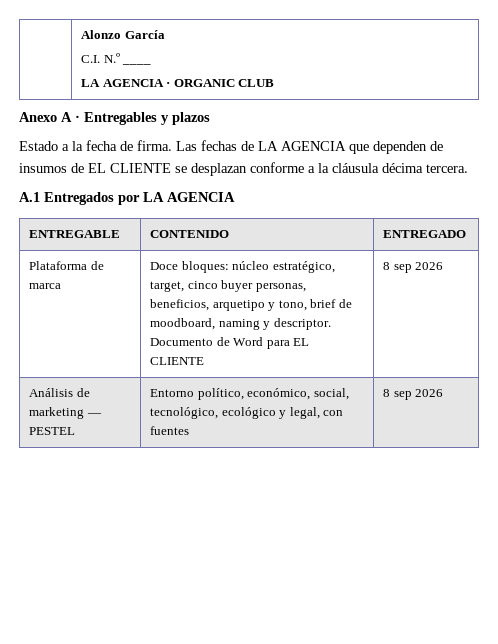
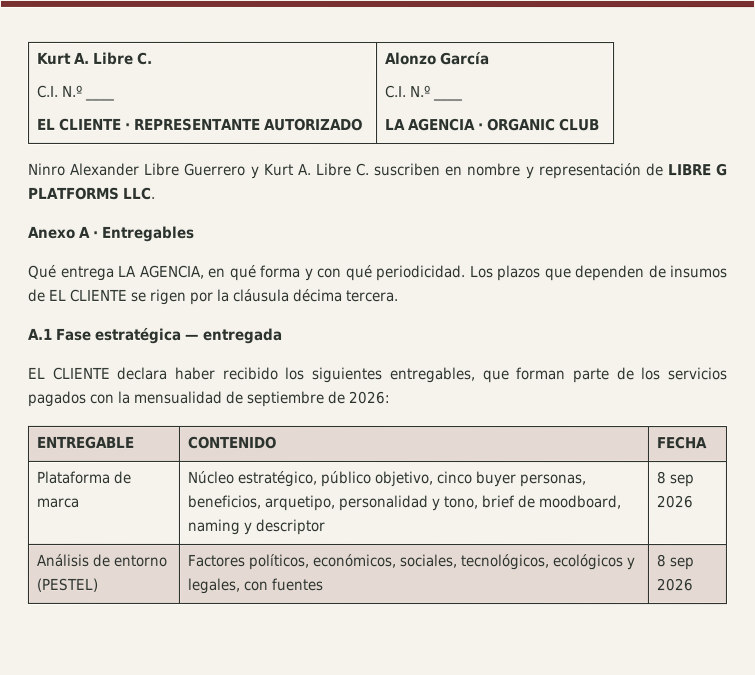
(81, 34) none -> [36,51,153,65] [36,84,115,101] [36,117,363,131] Kurt A. Libre C. // C.I. N.º ____ // EL CLIENTE · REPRESENTANTE AUTORIZADO
[19,112,210,125] [19,140,346,151] Anexo A · Entregables y plazos // Estado a la fecha de firma. Las fechas de LA AGENCIA -> [28,162,728,180] [28,186,157,200] [28,225,196,242] [28,264,541,282] Ninro Alexander Libre Guerrero y Kurt A. Libre C. suscriben en nombre y representación de LIBRE G PLATFORMS LLC. // Anexo A · Entregables // Qué entrega LA AGENCIA, en qué forma y con qué periodicidad. Los plazos
[191,162,315,176] desplazan conforme a -> [150,288,215,305] rigen por
[44,192,235,205] Entregados por LA AGENCIA -> [55,327,284,344] [27,366,728,384] [27,390,391,407] Fase estratégica — entregada // EL CLIENTE declara haber recibido los siguientes entregables, que forman parte de los servicios pagados con la mensualidad de septiembre de 2026:
[383,230,467,238] ENTREGADO -> [655,436,707,450] FECHA
[150,261,335,273] [150,281,185,292] Doce bloques: núcleo estratégico, target, -> [186,470,433,488] Núcleo estratégico, público objetivo,
[212,300,265,311] arquetipo -> [263,494,428,512] arquetipo, personalidad
[273,318,331,330] [150,337,310,349] [150,357,205,365] descriptor. Documento de Word para EL CLIENTE -> [254,518,325,535] descriptor
[29,407,102,419] [29,427,76,435] [150,388,349,400] [150,407,320,419] marketing — PESTEL | Entorno político, económico, social, tecnológico, ecológico y legal, -> [112,554,167,567] [35,577,98,592] [186,553,635,571] [186,577,240,594] entorno (PESTEL) | Factores políticos, económicos, sociales, tecnológicos, ecológicos y legales,

